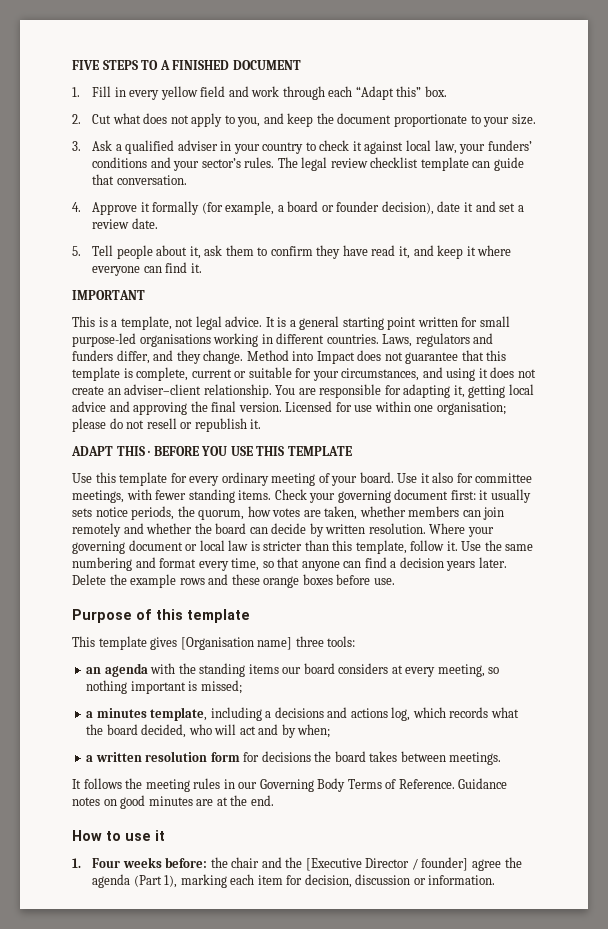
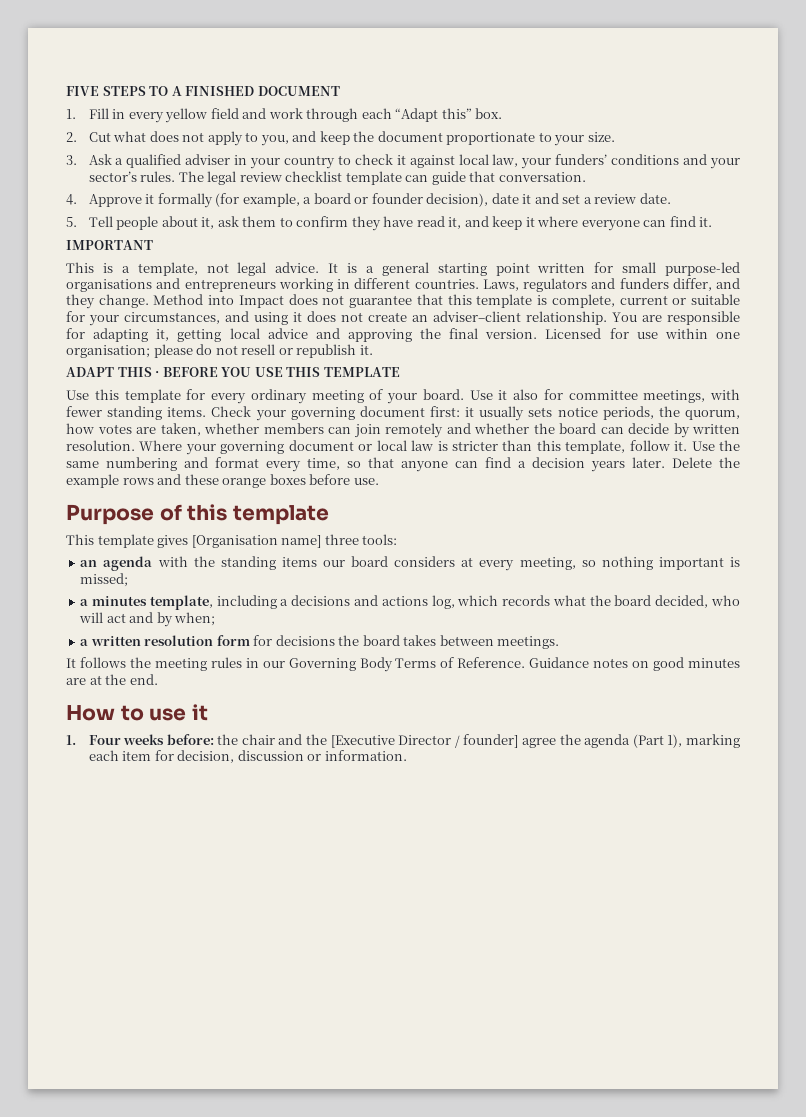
(211, 340) none -> [156,278,276,292] and entrepreneurs

